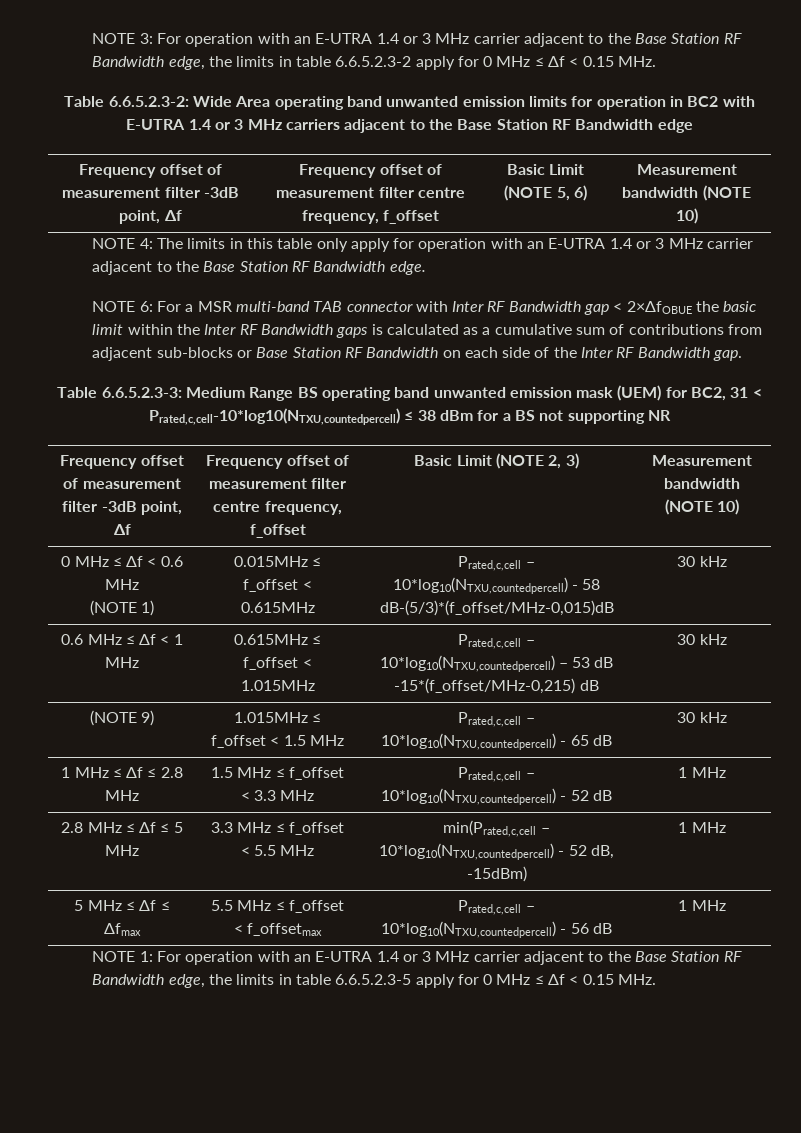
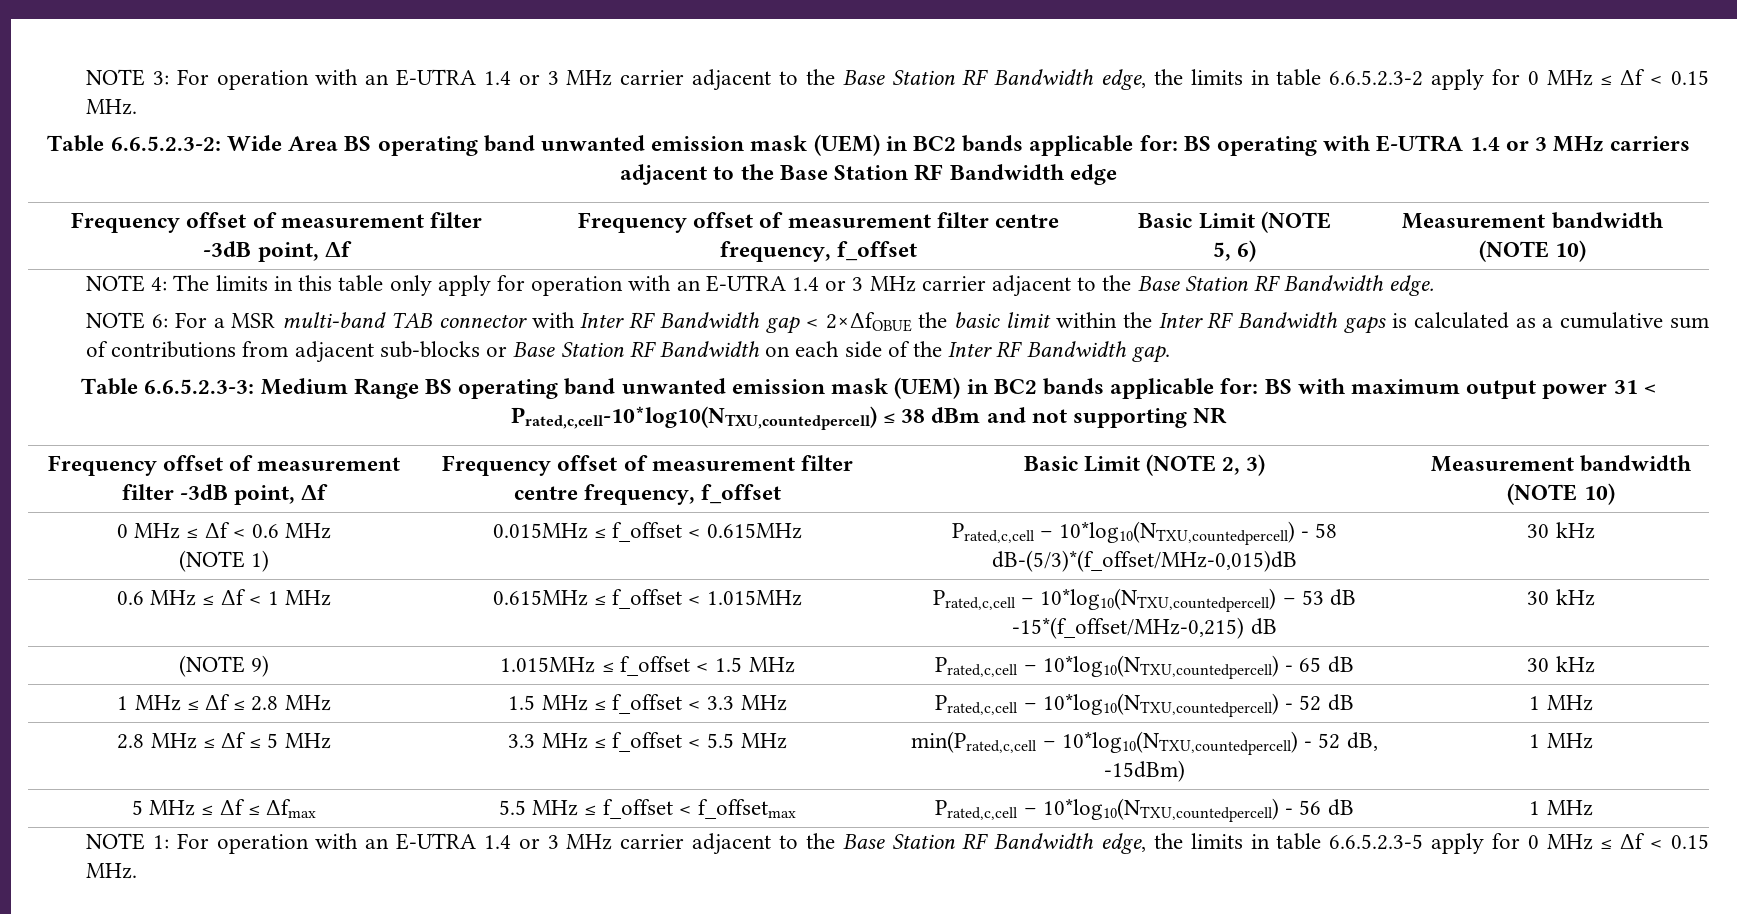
[274,96,719,110] operating band unwanted emission limits for operation in BC2 -> [344,134,1318,156] BS operating band unwanted emission mask (UEM) in BC2 bands applicable for: BS operating
[665,387,727,401] for BC2, -> [966,378,1608,399] in BC2 bands applicable for: BS with maximum output power
[477,410,535,421] for a BS -> [986,407,1026,423] and

